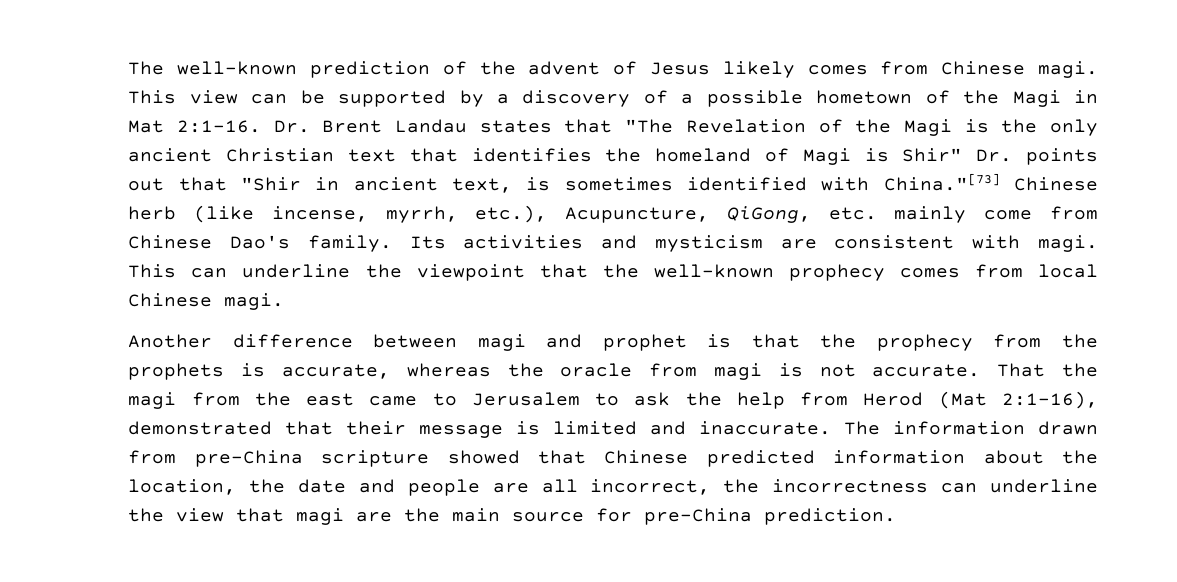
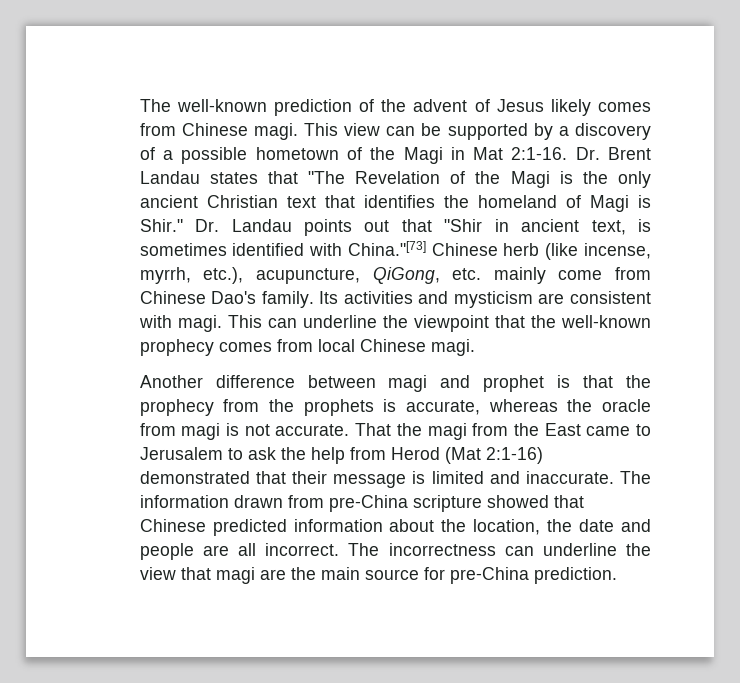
[902,148,1013,162] Shir" Dr. -> [139,219,292,232] Shir." Dr. Landau
[565,207,710,223] Acupuncture, -> [255,268,360,284] acupuncture,
[306,393,355,406] east -> [544,423,581,436] East
[1002,391,1099,409] 2:1-16), -> [485,447,543,464] 2:1-16)
[590,479,760,495] incorrect, the -> [265,543,380,556] incorrect. The

